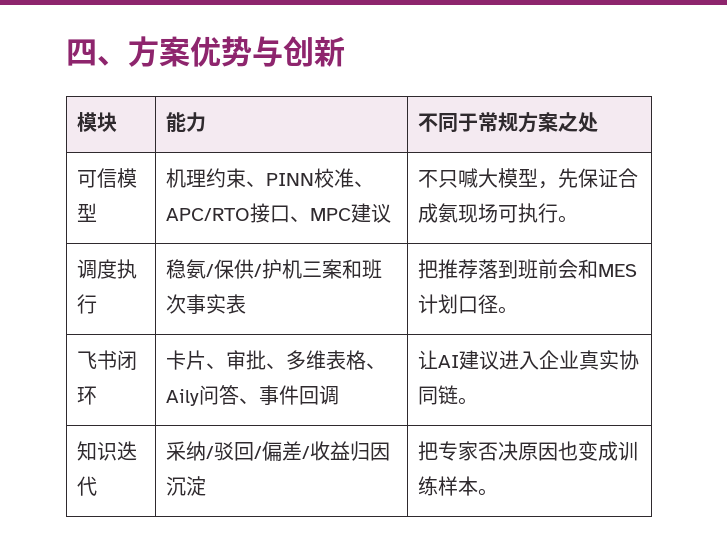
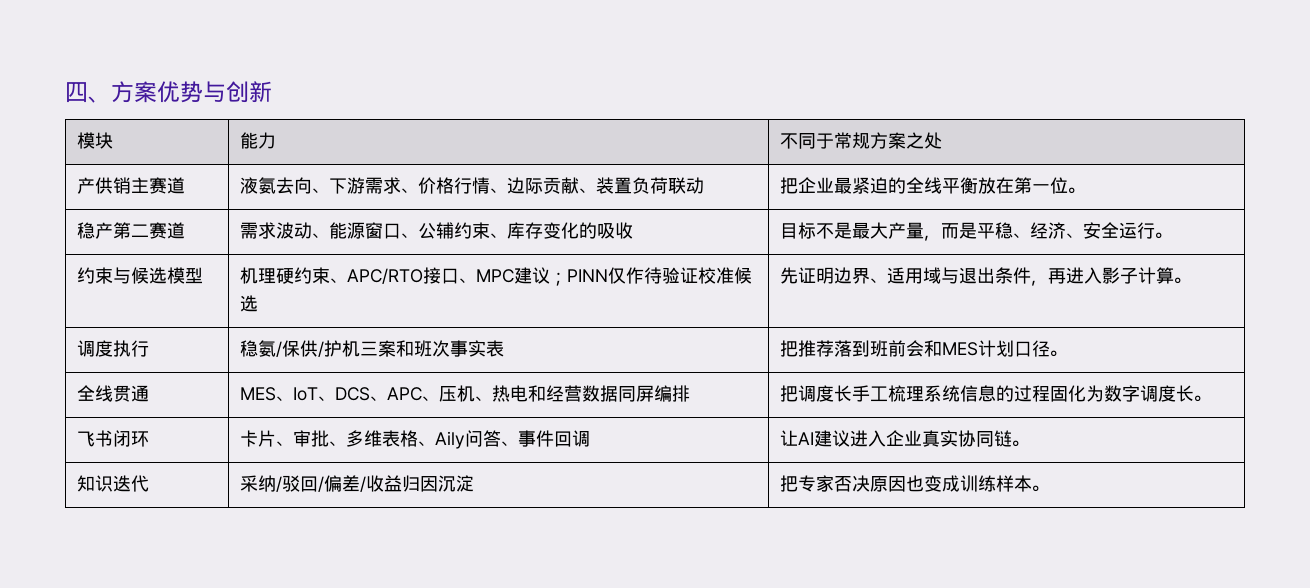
[76,168,137,188] [76,203,97,222] [165,168,354,188] 可信模型 | 机理约束、PINN校准 -> [77,177,186,194] [240,177,705,194] [780,177,1086,194] [77,222,186,239] [240,222,634,239] [780,222,1173,241] [77,267,204,284] [240,267,331,284] 产供销主赛道 | 液氨去向、下游需求、价格行情、边际贡献、装置负荷联动 | 把企业最紧迫的全线平衡放在第一位。 // 稳产第二赛道 | 需求波动、能源窗口、公辅约束、库存变化的吸收 | 目标不是最大产量，而是平稳、经济、安全运行。 // 约束与候选模型 | 机理硬约束
[417,168,638,189] [417,203,558,223] | 不只喊大模型，先保证合成氨现场可执行 -> [550,267,753,286] [240,295,259,312] [780,267,1175,286] ；PINN仅作待验证校准候选 | 先证明边界、适用域与退出条件，再进入影子计算
(518, 310) none -> [77,385,150,402] [240,385,691,402] [780,385,1212,402] // 全线贯通 | MES、IoT、DCS、APC、压机、热电和经营数据同屏编排 | 把调度长手工梳理系统信息的过程固化为数字调度长。

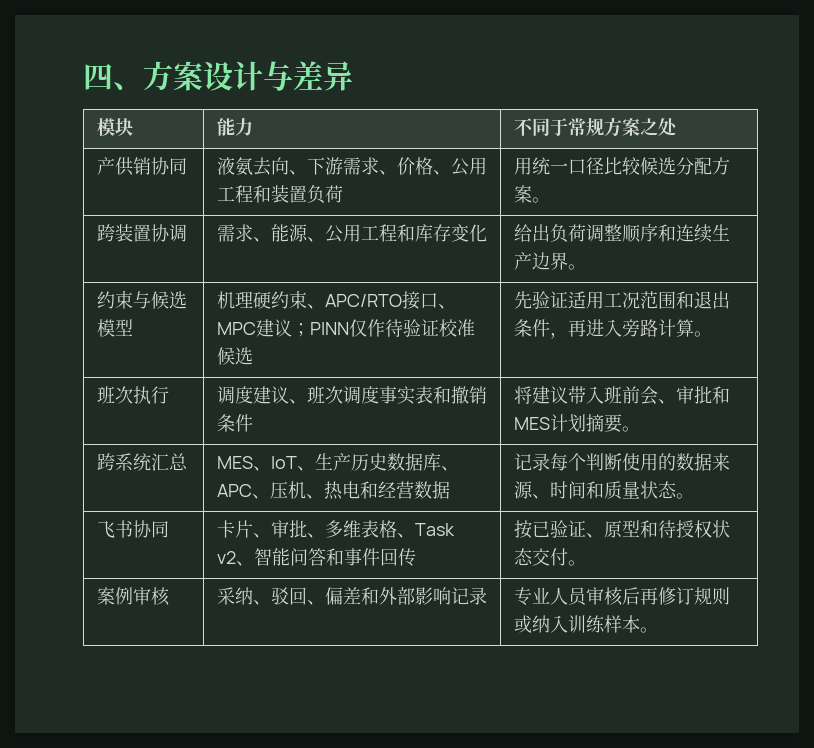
[157,81,272,103] 优势与创新 -> [203,61,353,91] 设计与差异
[131,177,186,194] 主赛道 -> [150,157,187,175] 协同
[454,177,705,194] [780,177,1086,194] [77,222,186,239] [240,222,634,239] [780,222,1156,241] 行情、边际贡献、装置负荷联动 | 把企业最紧迫的全线平衡放在第一位。 // 稳产第二赛道 | 需求波动、能源窗口、公辅约束、库存变化的吸收 | 目标不是最大产量，而是平稳、经济、安全运行 -> [432,157,487,176] [216,185,343,204] [513,157,730,175] [513,185,550,203] [96,224,187,242] [216,224,487,243] [513,224,730,243] [513,252,568,270] 、公用工程和装置负荷 | 用统一口径比较候选分配方案。 // 跨装置协调 | 需求、能源、公用工程和库存变化 | 给出负荷调整顺序和连续生产边界
[798,267,960,284] 证明边界、适用域与 -> [531,291,694,309] 验证适用工况范围和
[1102,267,1139,284] 影子 -> [621,319,658,337] 旁路
[77,340,114,357] 调度 -> [96,386,133,404] 班次
[240,340,505,357] [780,340,925,357] 稳氨/保供/护机三案和班次事实表 | 把推荐落到班前会 -> [216,386,487,405] [216,414,253,432] [513,386,712,405] 调度建议、班次调度事实表和撤销条件 | 将建议带入班前会、审批
[1014,340,1068,357] [77,385,150,402] 口径。 // 全线贯通 -> [585,414,640,433] [96,453,188,471] 摘要。 // 跨系统汇总
[335,387,371,401] DCS -> [314,453,441,471] 生产历史数据库
[618,385,691,402] [780,385,1195,402] 同屏编排 | 把调度长手工梳理系统信息的过程固化为数字调度长 -> [513,453,730,471] [513,481,677,500] | 记录每个判断使用的数据来源、时间和质量状态
[113,430,150,447] 闭环 -> [132,520,169,538] 协同
[435,430,591,449] [780,430,1030,447] [77,475,150,492] Aily问答、事件回调 | 让AI建议进入企业真实协同链。 // 知识迭代 -> [414,523,455,536] [216,548,416,567] [513,520,730,539] [513,548,586,566] [96,587,170,606] Task v2、智能问答和事件回传 | 按已验证、原型和待授权状态交付。 // 案例审核
[276,475,475,492] [780,475,961,492] /驳回/偏差/收益归因沉淀 | 把专家否决原因也变成 -> [252,587,487,605] [513,587,730,606] [513,615,568,633] 、驳回、偏差和外部影响记录 | 专业人员审核后再修订规则或纳入

